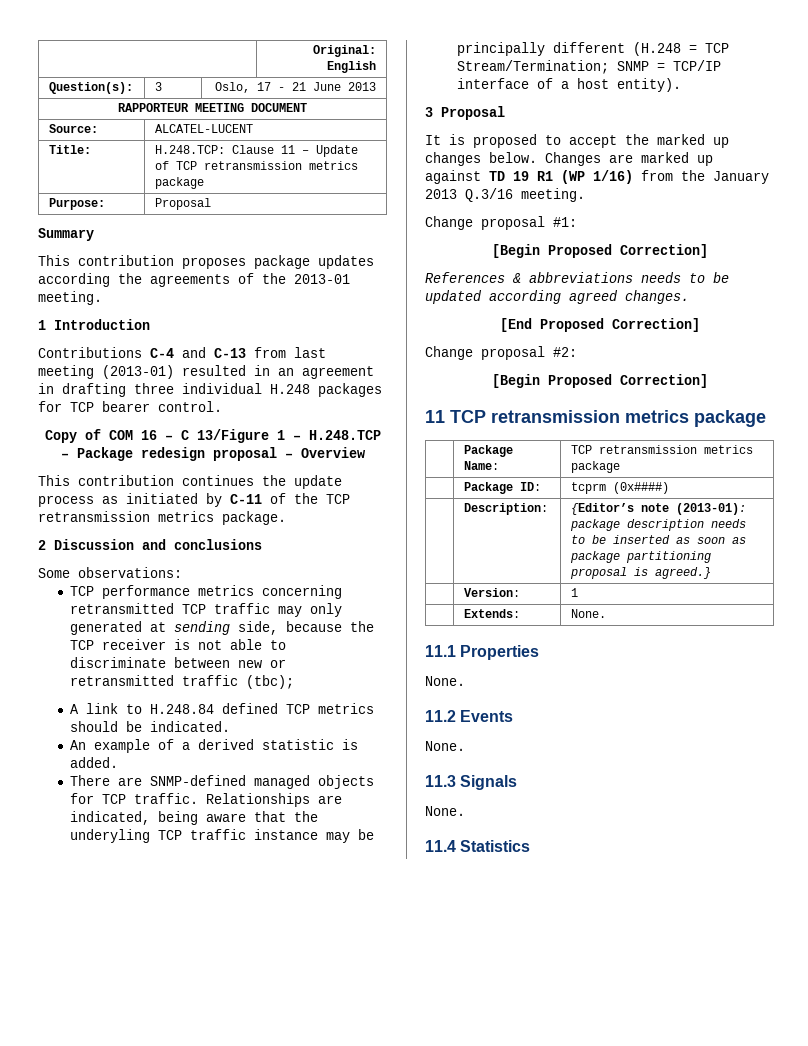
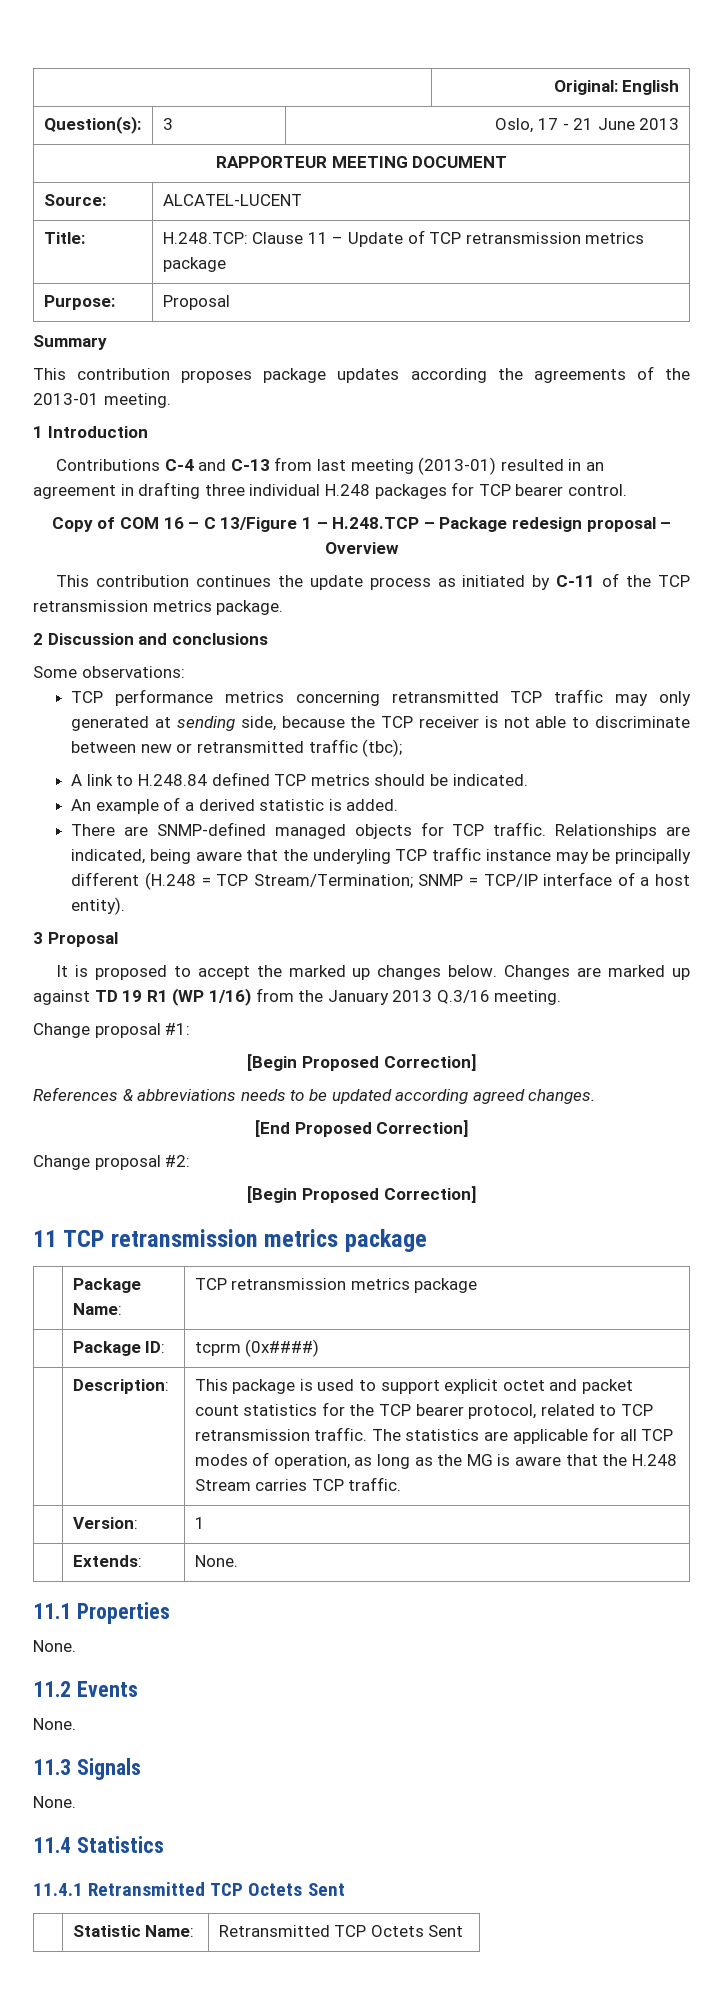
[570,503,746,515] [569,519,746,531] [570,535,746,544] [569,551,711,563] [569,567,711,579] {Editor’s note (2013-01): package description needs to be inserted as soon as package partitioning proposal is agreed.} -> [194,1379,634,1394] [194,1402,654,1419] [194,1427,674,1444] [194,1452,677,1469] [194,1477,402,1491] This package is used to support explicit octet and packet count statistics for the TCP bearer protocol, related to TCP retransmission traffic. The statistics are applicable for all TCP modes of operation, as long as the MG is aware that the H.248 Stream carries TCP traffic.
(531, 846) none -> [33,1882,345,1896] [72,1925,195,1937] [218,1925,464,1937] // 11.4.1 Retransmitted TCP Octets Sent // | Statistic Name: | Retransmitted TCP Octets Sent

